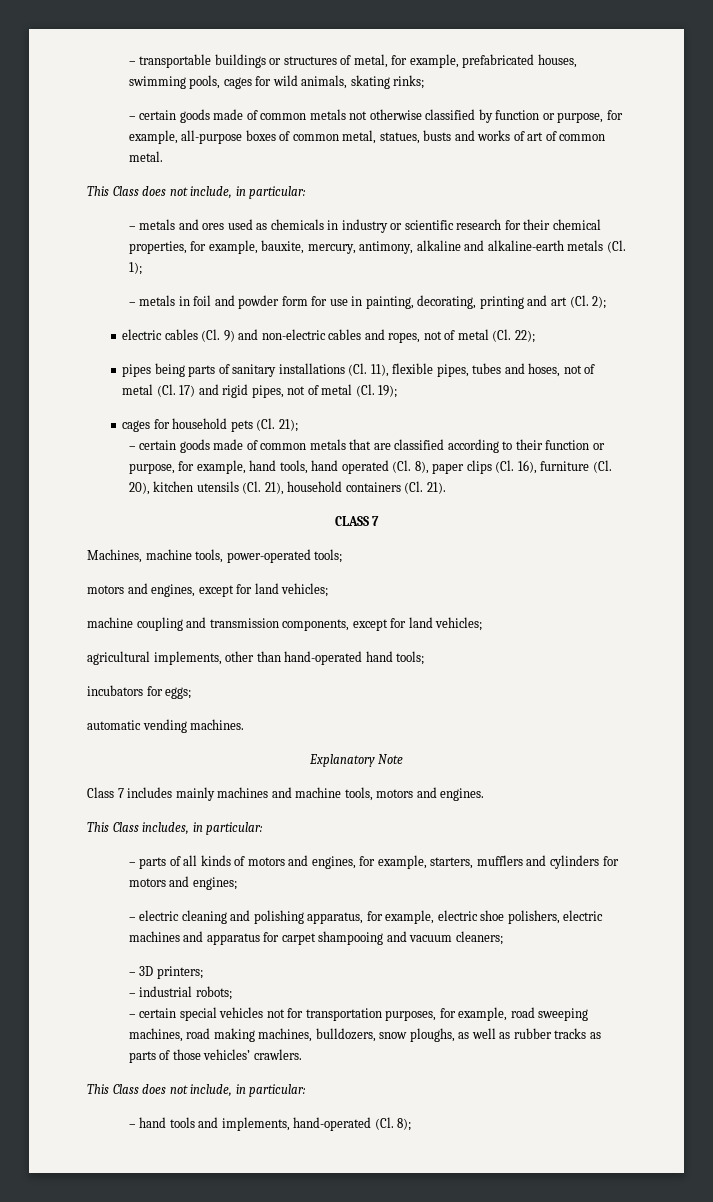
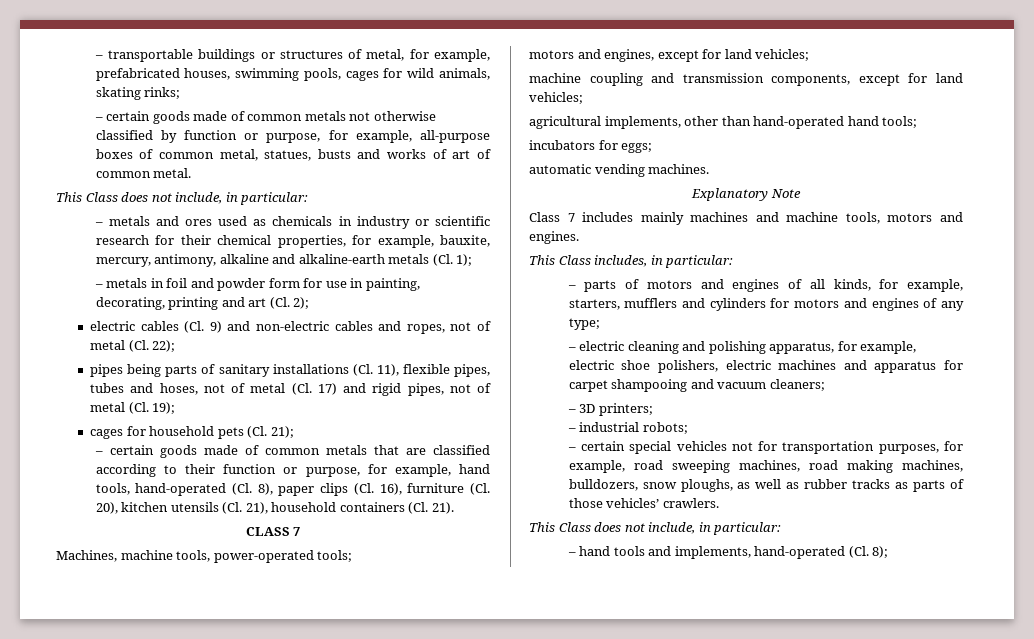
[311,460,389,474] hand operated -> [135,483,227,496] hand-operated
[183,855,356,869] all kinds of motors and engines, -> [646,279,871,292] motors and engines of all kinds,
[192,877,237,890] engines; -> [871,298,965,311] [568,318,600,330] engines of any type;

